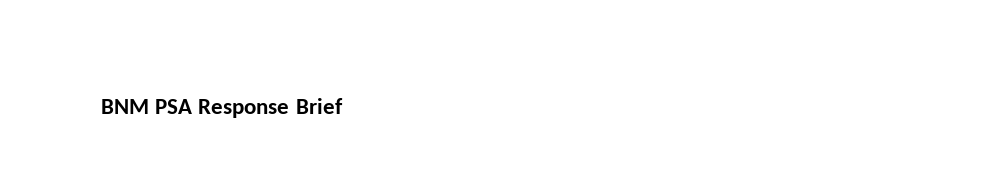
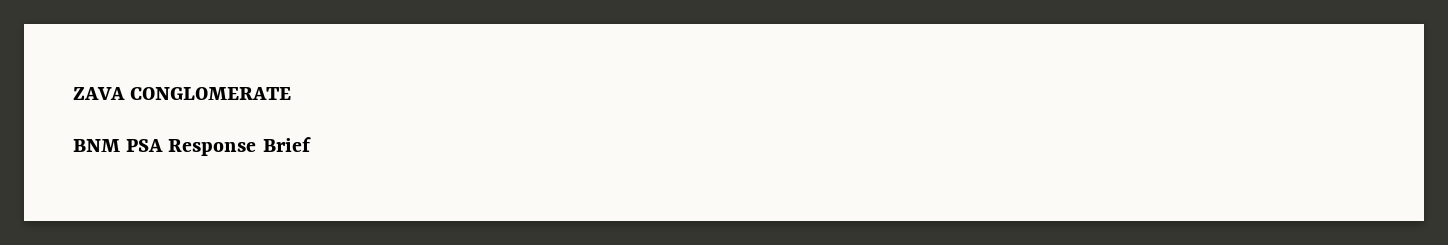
(101, 106) none -> [73,87,292,100] ZAVA CONGLOMERATE //

